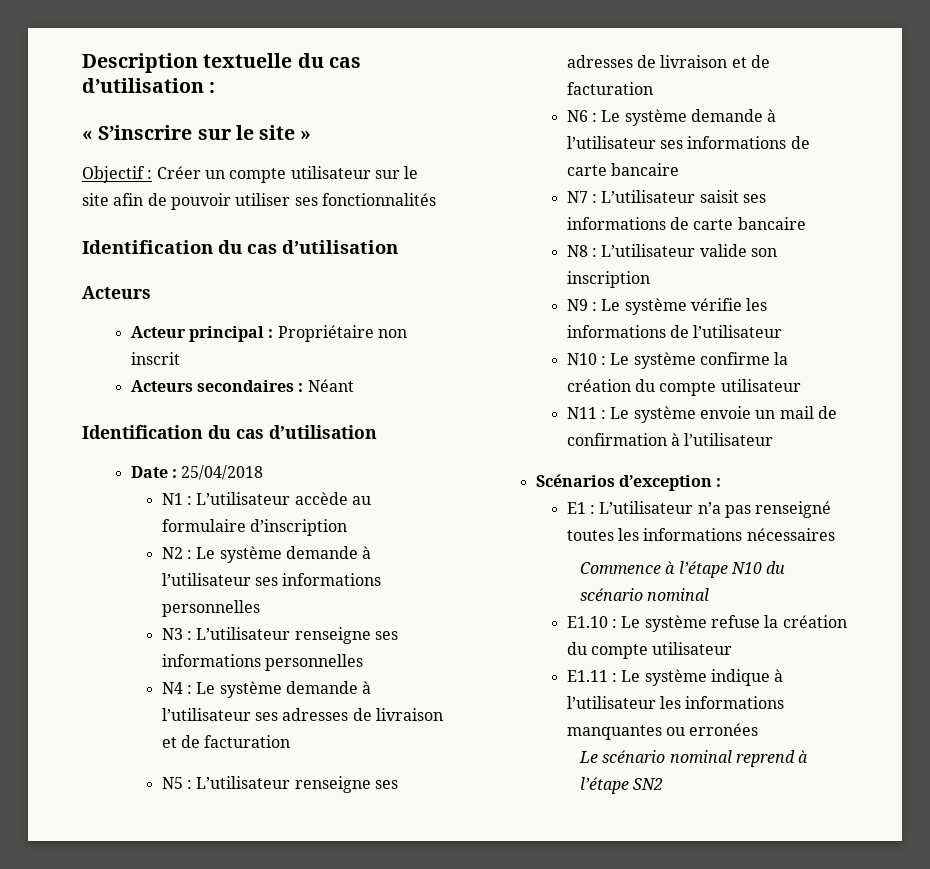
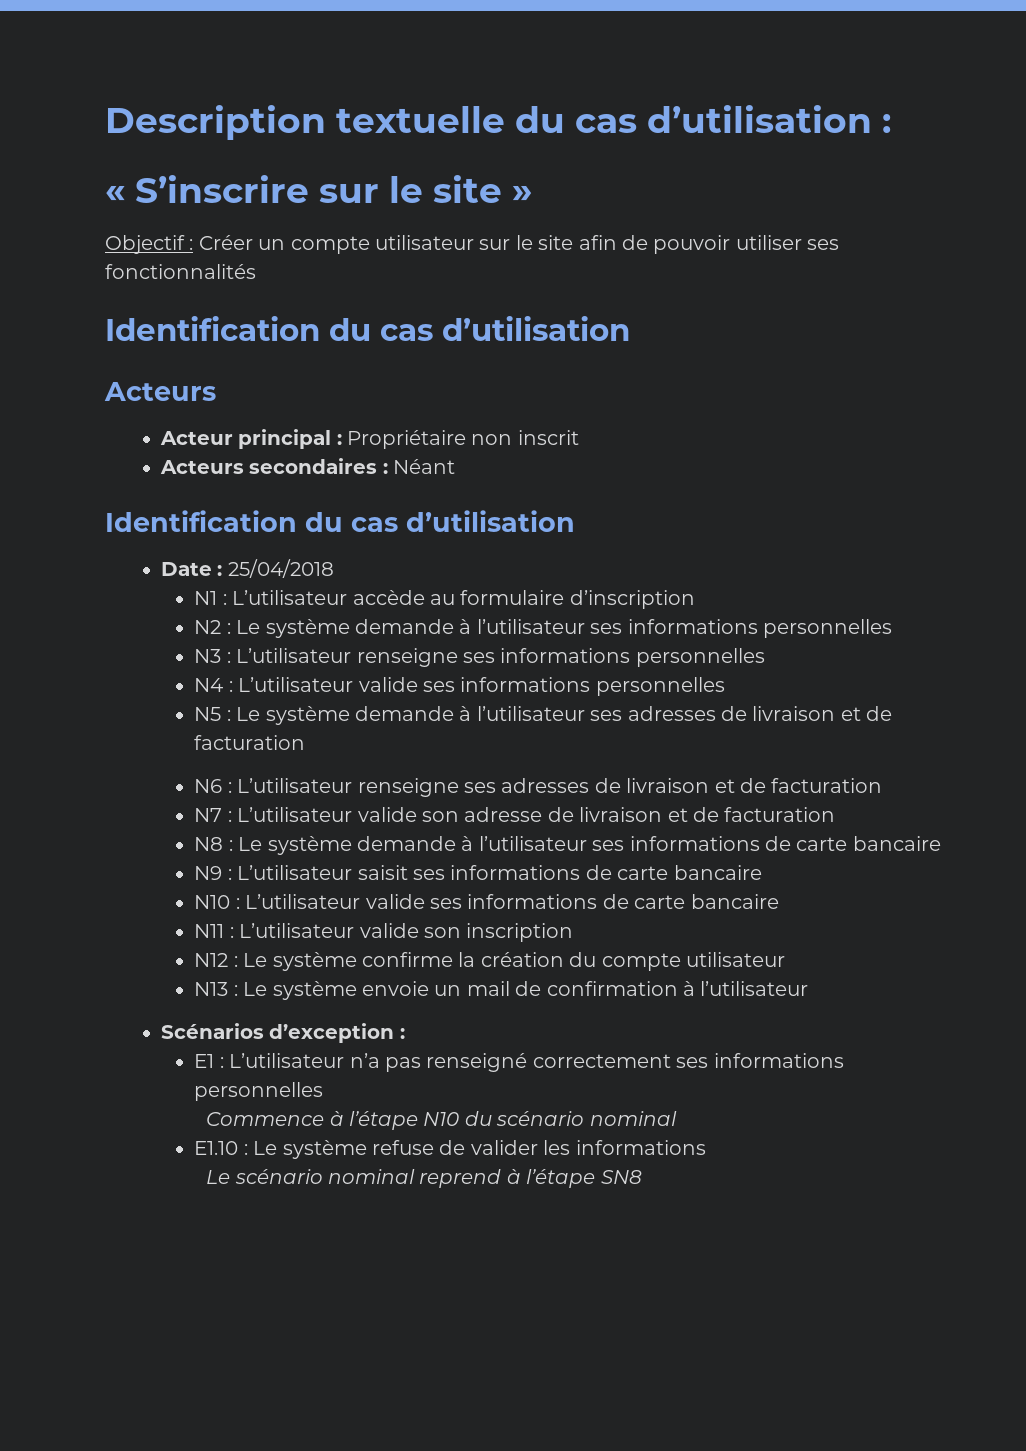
(192, 689) none -> [238,677,725,696] [194,707,231,721] L’utilisateur valide ses informations personnelles // N5 :
[161,777,183,789] N5 -> [194,779,223,793] N6
[566,110,588,122] N6 -> [194,807,836,822] [194,837,224,851] N7 : L’utilisateur valide son adresse de livraison et de facturation // N8
[566,191,588,203] N7 -> [194,866,223,880] N9
[566,245,588,257] N8 -> [194,894,779,909] [194,924,225,938] N10 : L’utilisateur valide ses informations de carte bancaire // N11
[566,298,768,315] [566,325,783,338] [566,353,597,365] N9 : Le système vérifie les informations de l’utilisateur // N10 -> [194,953,229,967] N12
[566,407,597,419] N11 -> [194,982,229,996] N13
[566,528,835,541] toutes les informations nécessaires -> [532,1053,844,1068] [194,1082,324,1101] correctement ses informations personnelles
[764,615,847,628] [566,642,733,659] [566,669,784,686] [566,696,785,709] [566,723,759,740] la création du compte utilisateur // E1.11 : Le système indique à l’utilisateur les informations manquantes ou erronées -> [439,1140,706,1155] de valider les informations
[633,778,664,790] SN2 -> [600,1170,642,1184] SN8

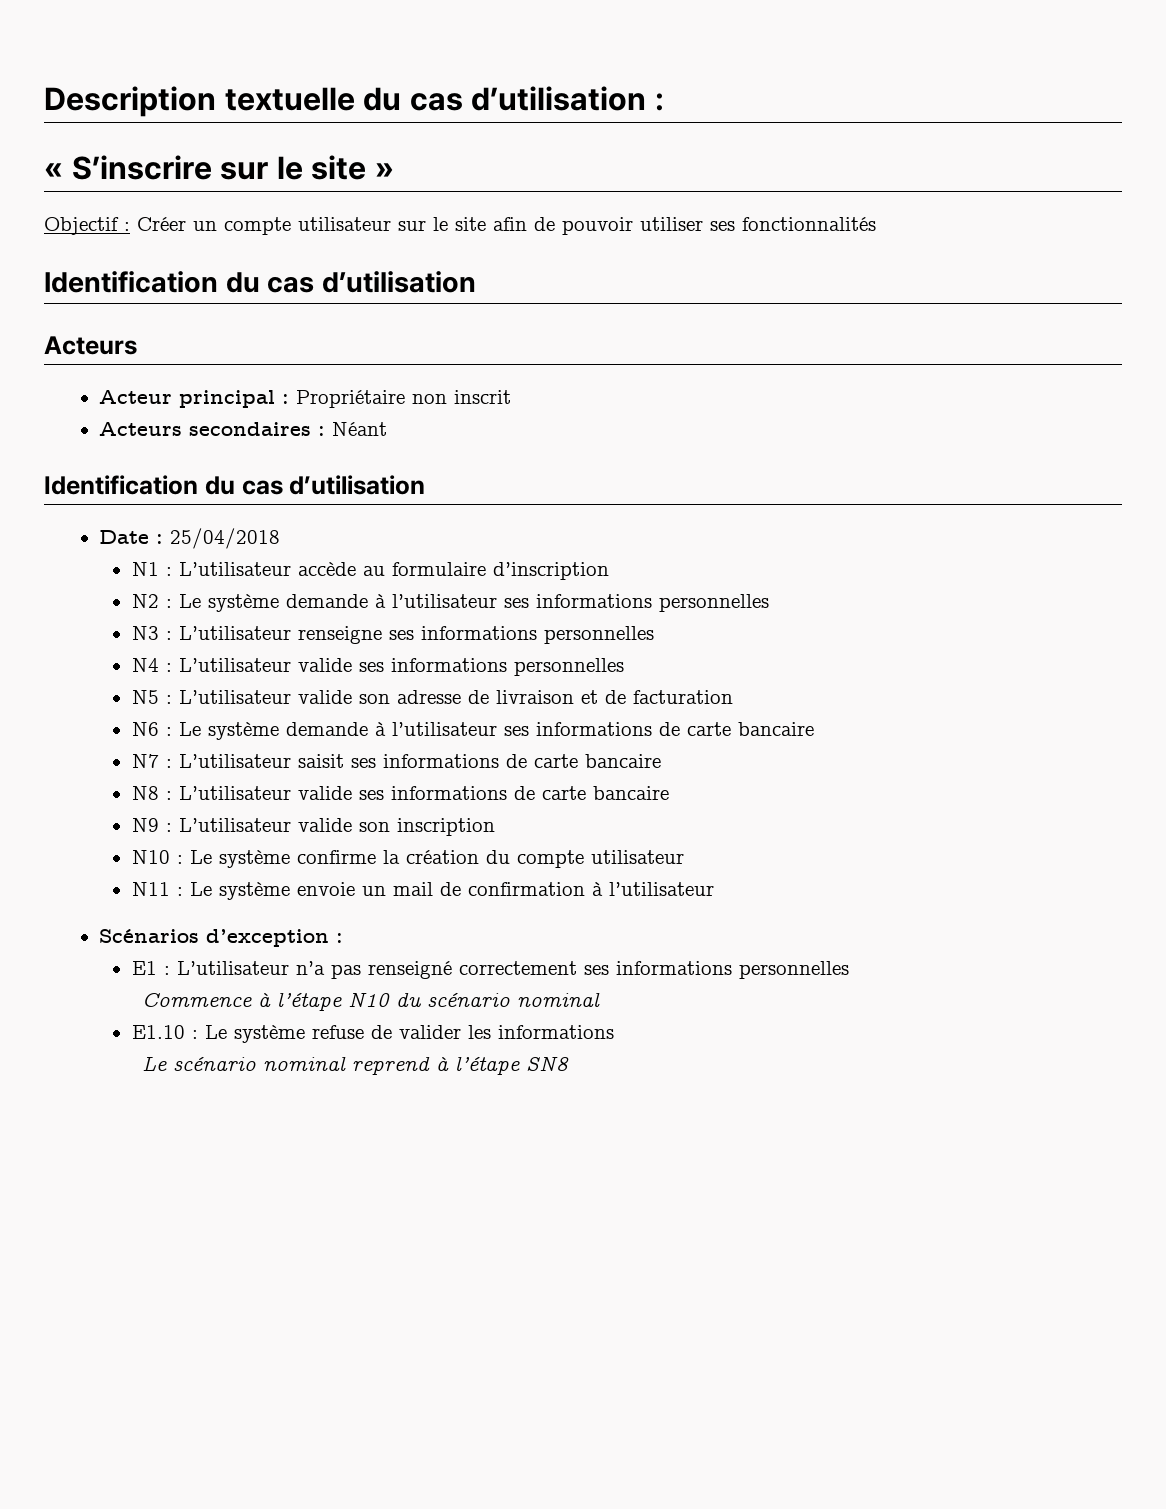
[236,706,893,725] [194,735,306,750] [194,778,883,797] [194,808,232,822] Le système demande à l’utilisateur ses adresses de livraison et de facturation // N6 : L’utilisateur renseigne ses adresses de livraison et de facturation // N7 : -> (172, 699) none
[194,837,224,851] N8 -> [131,722,159,736] N6
[194,866,223,880] N9 -> [131,754,159,768] N7
[194,895,231,909] N10 -> [131,786,159,800] N8
[194,924,225,938] N11 -> [131,818,159,832] N9
[194,953,229,967] N12 -> [131,850,170,864] N10
[194,982,229,996] N13 -> [131,882,170,896] N11

